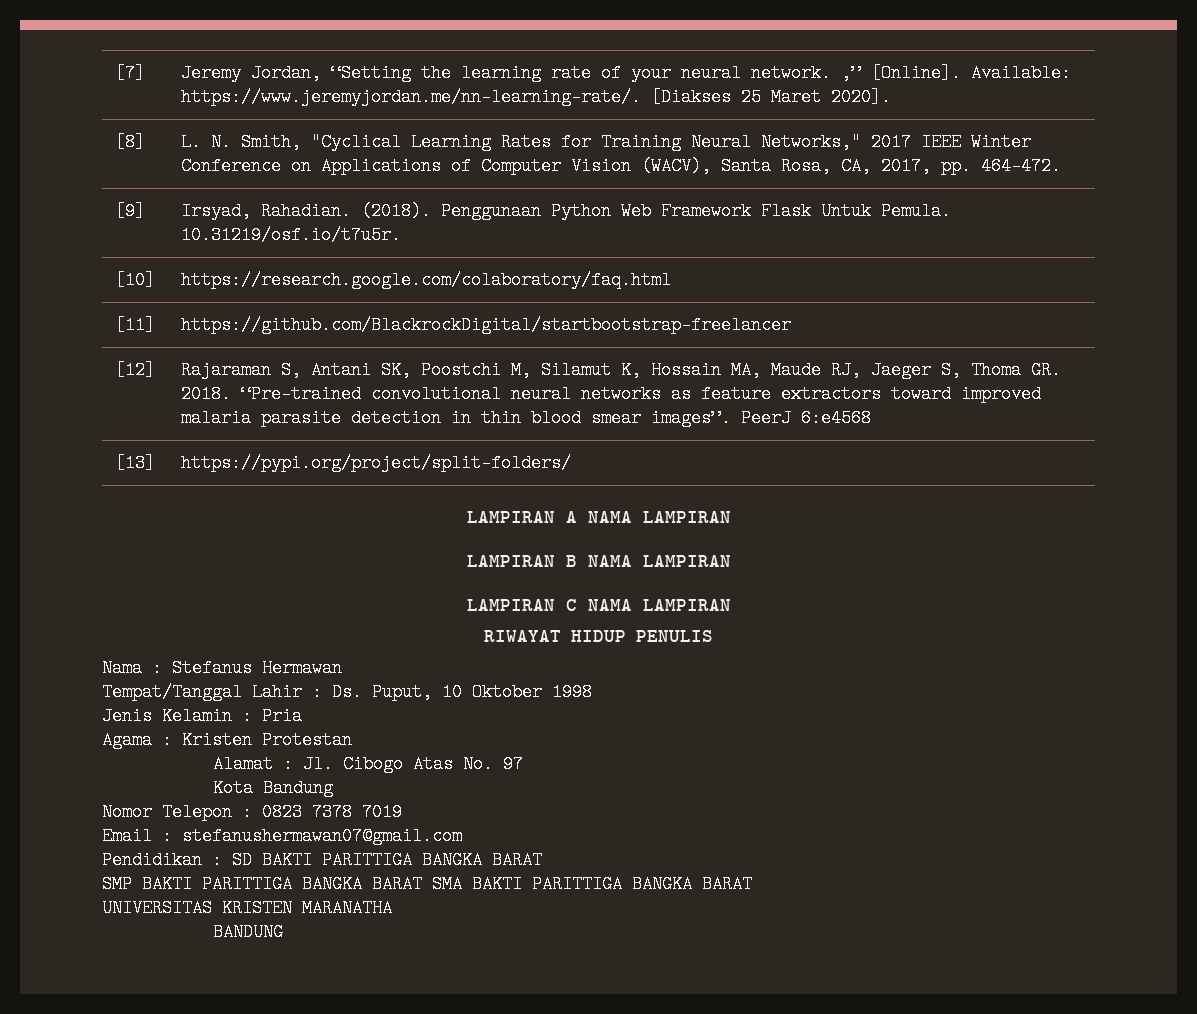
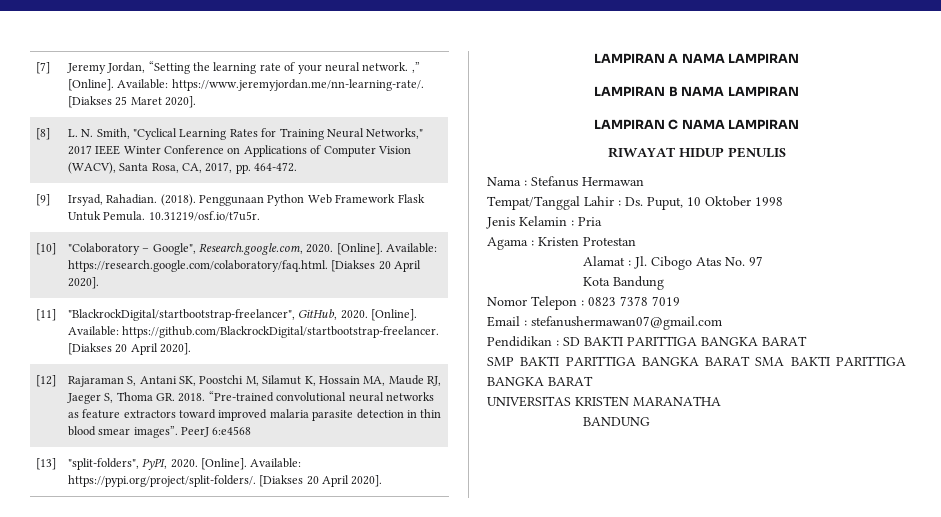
[180,271,671,289] [114,316,155,334] [180,316,791,334] https://research.google.com/colaboratory/faq.html // [11] | https://github.com/BlackrockDigital/startbootstrap-freelancer -> [67,243,438,255] [67,260,422,272] [67,277,99,289] [35,309,56,321] [67,309,418,321] [67,326,440,338] [67,343,192,355] "Colaboratory – Google", Research.google.com, 2020. [Online]. Available: https://research.google.com/colaboratory/faq.html. [Diakses 20 April 2020]. // [11] | "BlackrockDigital/startbootstrap-freelancer", GitHub, 2020. [Online]. Available: https://github.com/BlackrockDigital/startbootstrap-freelancer. [Diakses 20 April 2020].
[180,454,571,472] https://pypi.org/project/split-folders/ -> [67,458,302,470] [67,475,383,487] "split-folders", PyPI, 2020. [Online]. Available: https://pypi.org/project/split-folders/. [Diakses 20 April 2020].

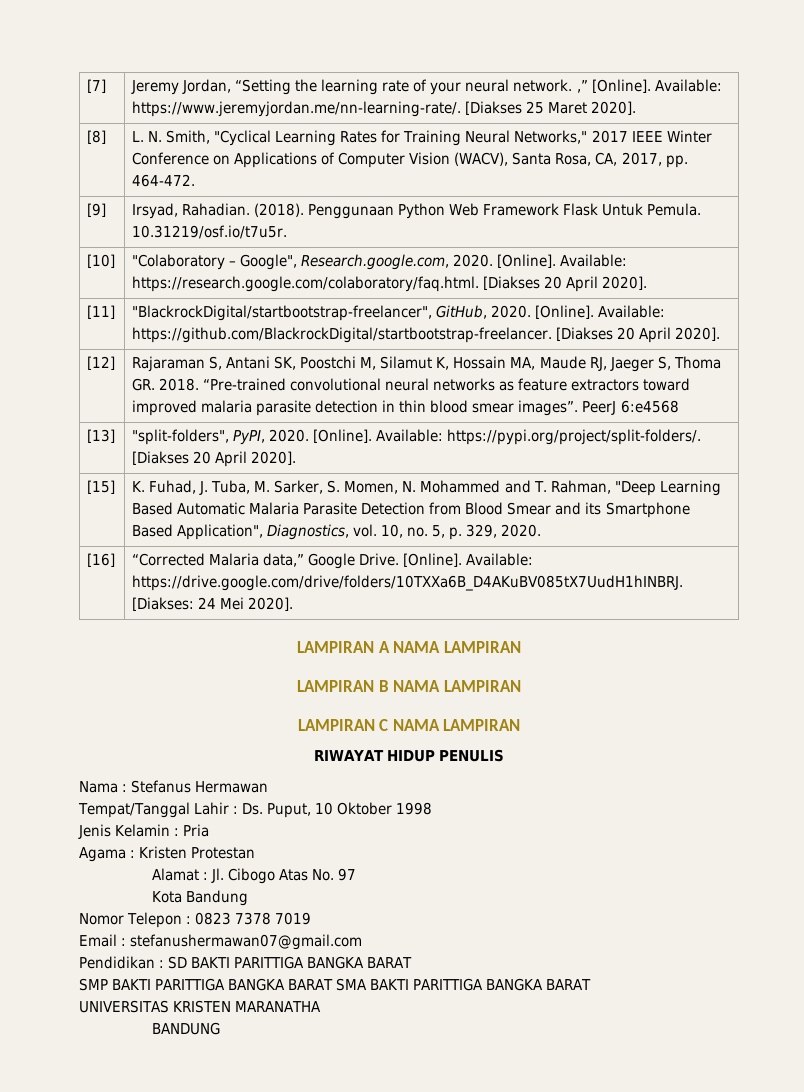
(383, 481) none -> [87,480,116,494] [132,480,721,496] [132,502,690,518] [132,524,542,540] [87,553,116,567] [132,553,534,569] [132,575,684,591] [132,597,294,611] // [15] | K. Fuhad, J. Tuba, M. Sarker, S. Momen, N. Mohammed and T. Rahman, "Deep Learning Based Automatic Malaria Parasite Detection from Blood Smear and its Smartphone Based Application", Diagnostics, vol. 10, no. 5, p. 329, 2020. // [16] | “Corrected Malaria data,” Google Drive. [Online]. Available: https://drive.google.com/drive/folders/10TXXa6B_D4AKuBV085tX7UudH1hINBRJ. [Diakses: 24 Mei 2020].

